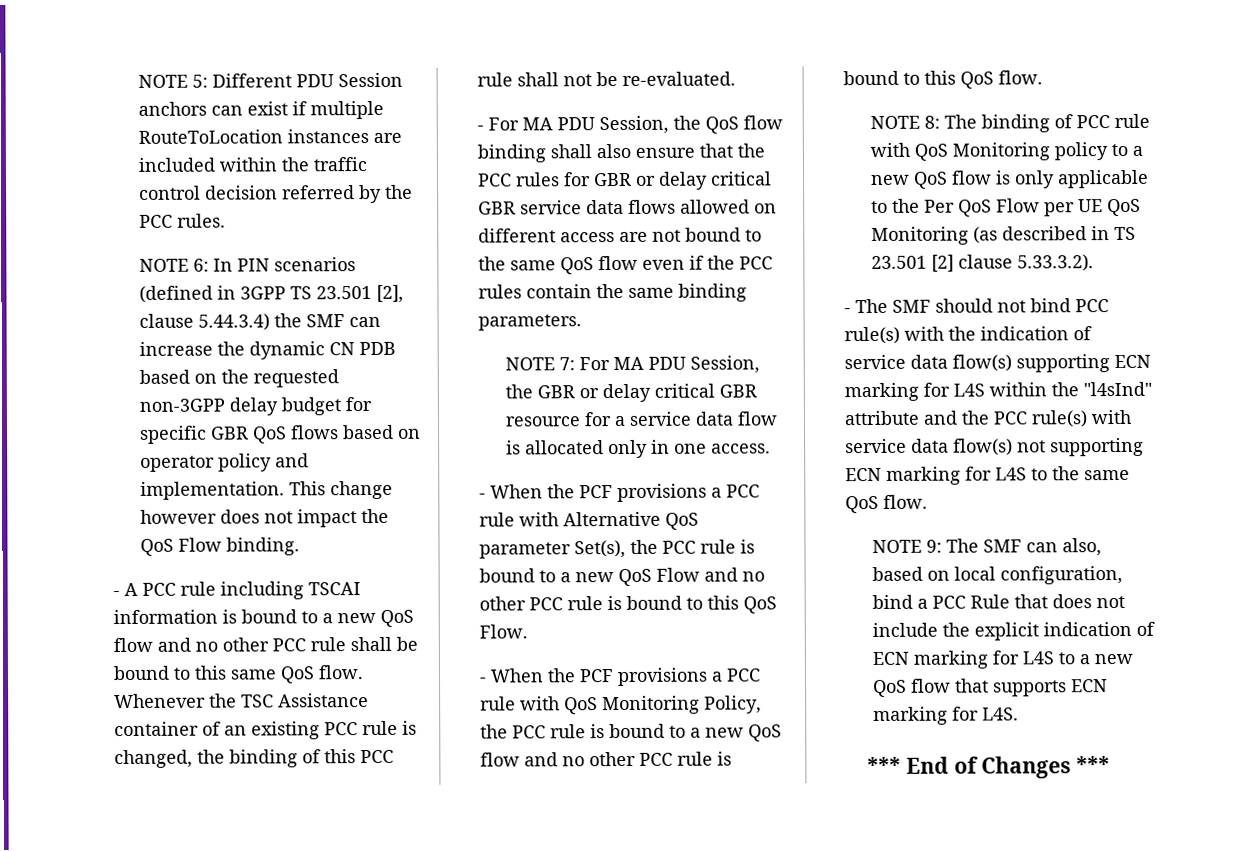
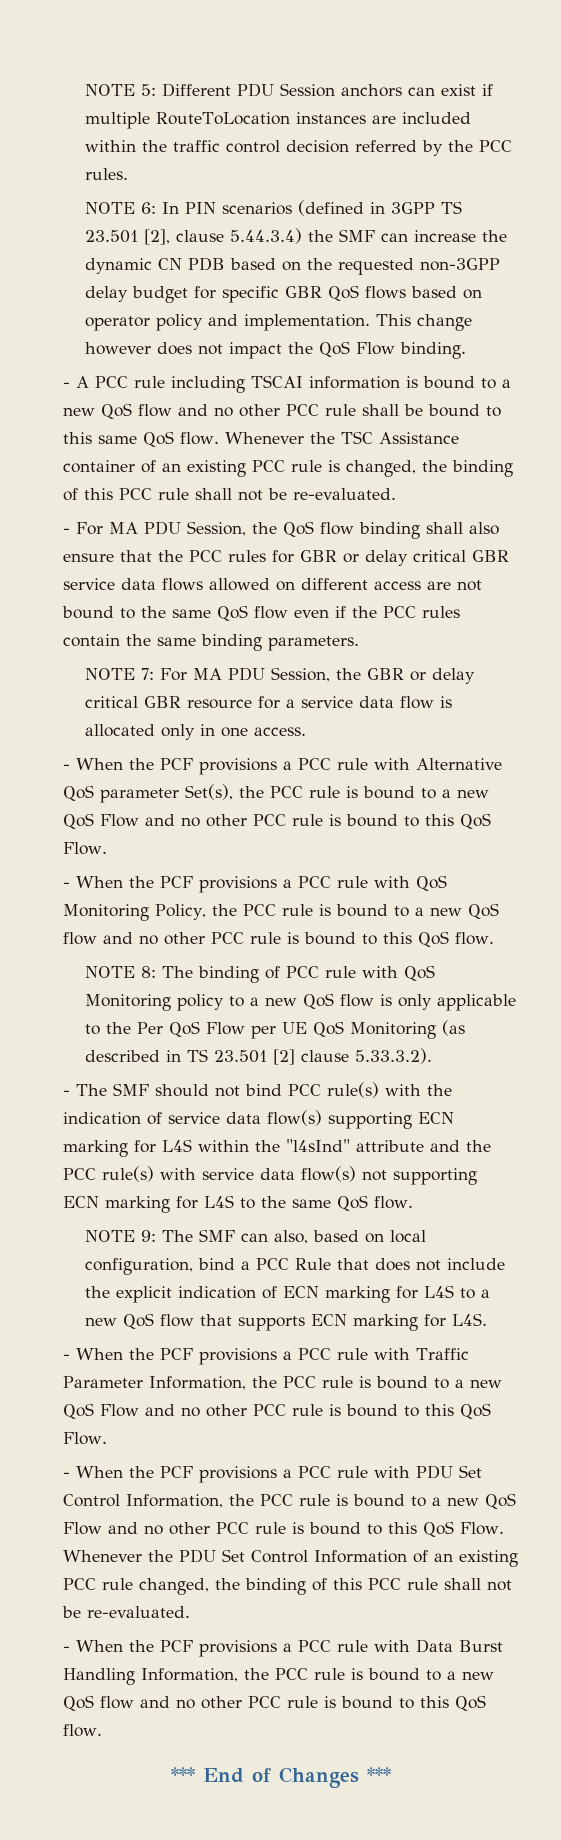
(1019, 714) none -> [63,1348,470,1365] [63,1376,503,1390] [63,1403,492,1419] [63,1432,108,1445] [63,1465,483,1483] [63,1493,517,1509] [63,1521,505,1537] [63,1549,519,1567] [63,1578,513,1595] [62,1606,191,1618] [63,1639,504,1657] [63,1668,495,1685] [63,1695,487,1711] [63,1724,103,1737] // - When the PCF provisions a PCC rule with Traffic Parameter Information, the PCC rule is bound to a new QoS Flow and no other PCC rule is bound to this QoS Flow. // - When the PCF provisions a PCC rule with PDU Set Control Information, the PCC rule is bound to a new QoS Flow and no other PCC rule is bound to this QoS Flow. Whenever the PDU Set Control Information of an existing PCC rule changed, the binding of this PCC rule shall not be re-evaluated. // - When the PCF provisions a PCC rule with Data Burst Handling Information, the PCC rule is bound to a new QoS flow and no other PCC rule is bound to this QoS flow.

